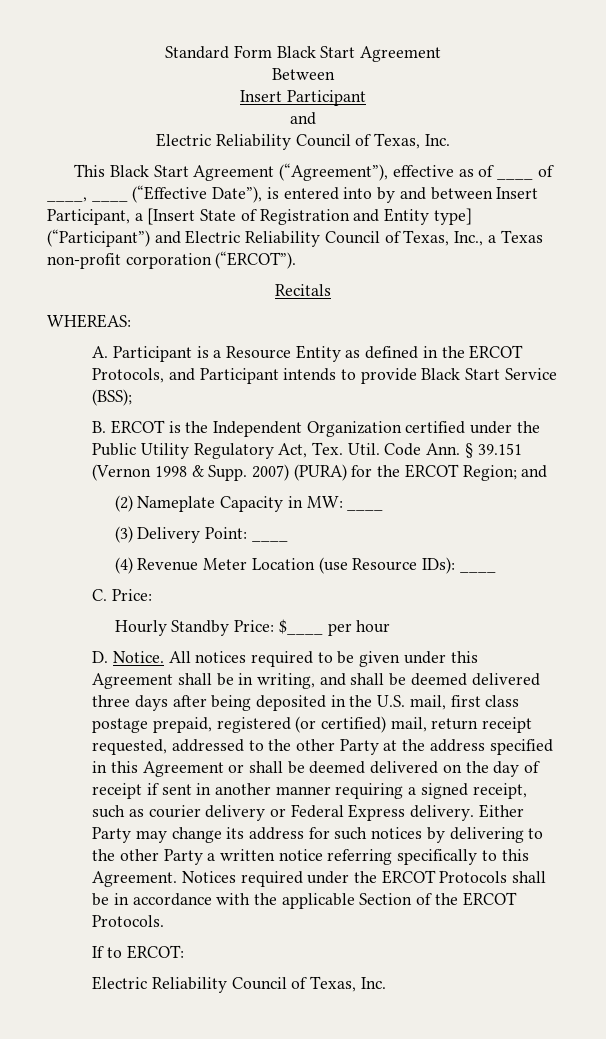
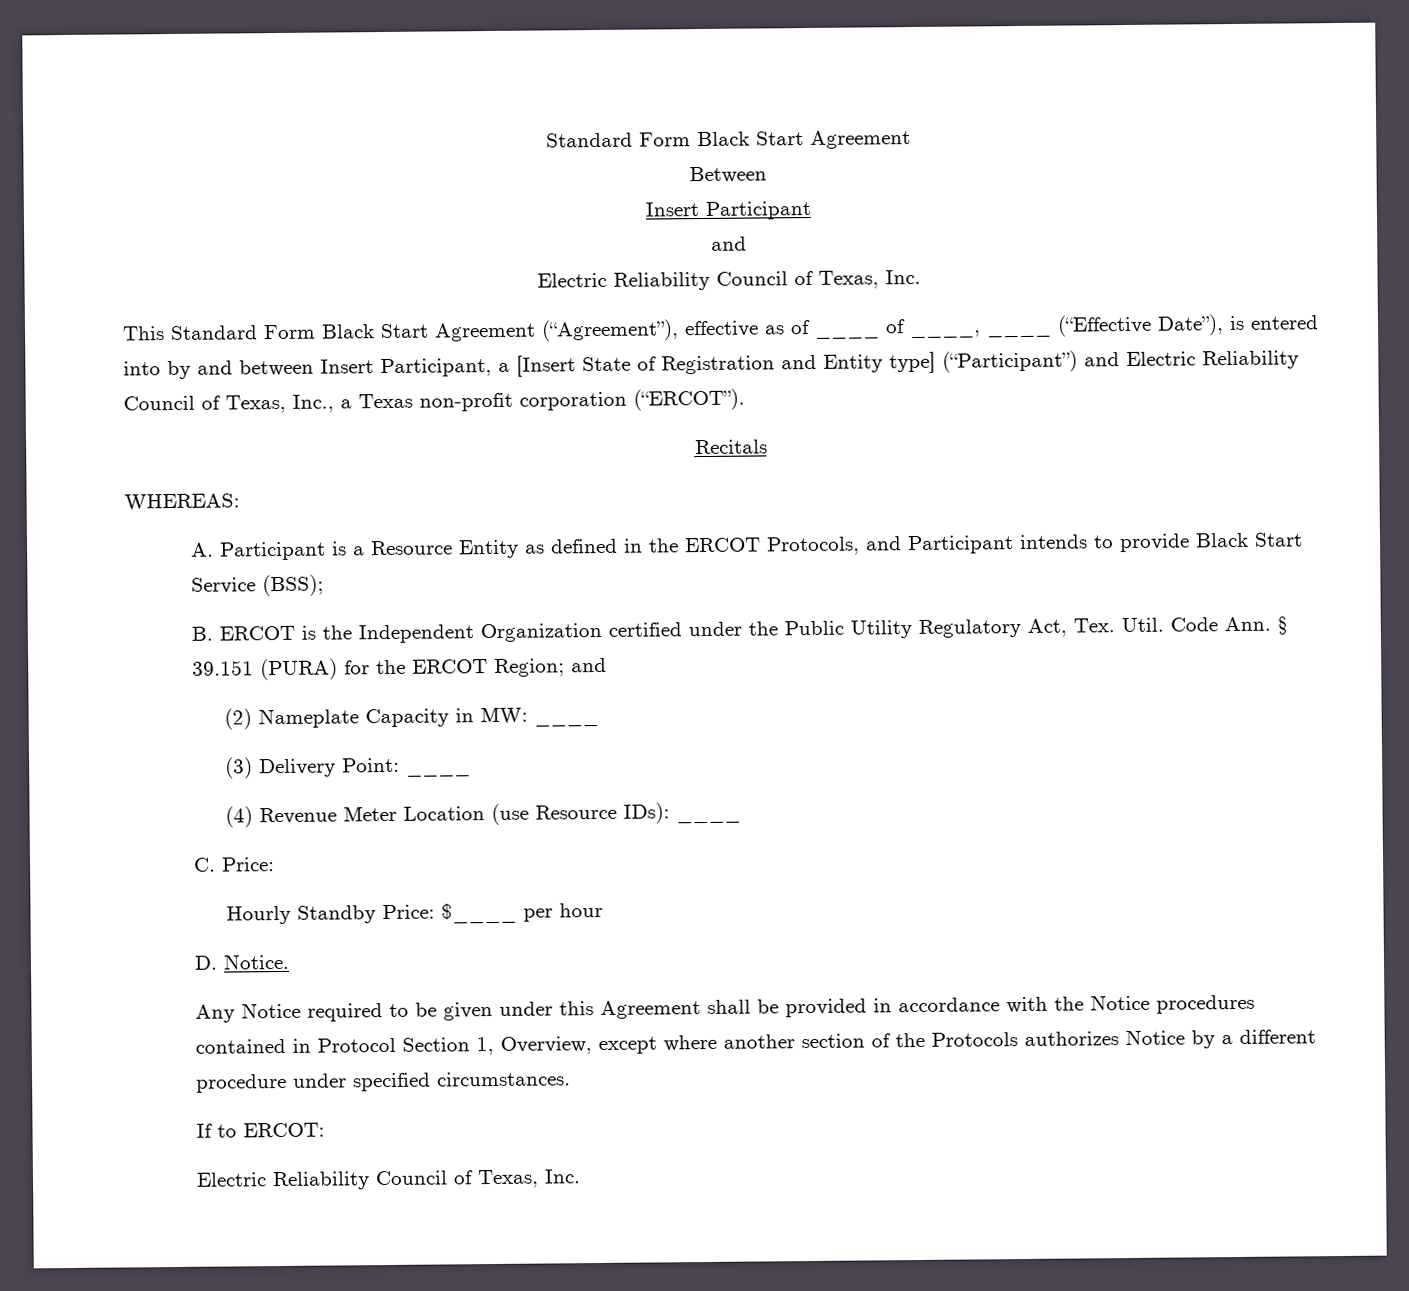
(106, 170) none -> [170,324,316,341] Standard Form
[92,464,290,481] (Vernon 1998 & Supp. 2007) -> (254, 668) none
[168,651,247,663] All notices -> [194,1002,301,1023] // Any Notice
[238,673,540,689] [92,695,520,711] [92,716,533,733] [92,739,553,755] [92,761,541,777] [92,783,527,799] [92,804,524,821] [92,827,544,843] [92,849,529,865] [92,870,547,887] [92,892,517,909] [92,915,165,927] in writing, and shall be deemed delivered three days after being deposited in the U.S. mail, first class postage prepaid, registered (or certified) mail, return receipt requested, addressed to the other Party at the address specified in this Agreement or shall be deemed delivered on the day of receipt if sent in another manner requiring a signed receipt, such as courier delivery or Federal Express delivery. Either Party may change its address for such notices by delivering to the other Party a written notice referring specifically to this Agreement. Notices required under the ERCOT Protocols shall be in accordance with the applicable Section of the ERCOT Protocols. -> [784,994,1255,1018] [194,1029,1316,1056] [195,1071,571,1093] provided in accordance with the Notice procedures contained in Protocol Section 1, Overview, except where another section of the Protocols authorizes Notice by a different procedure under specified circumstances.

